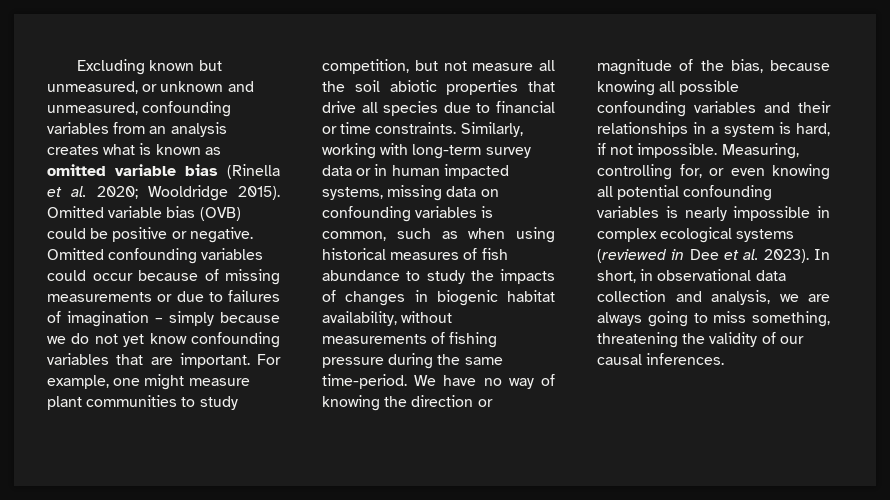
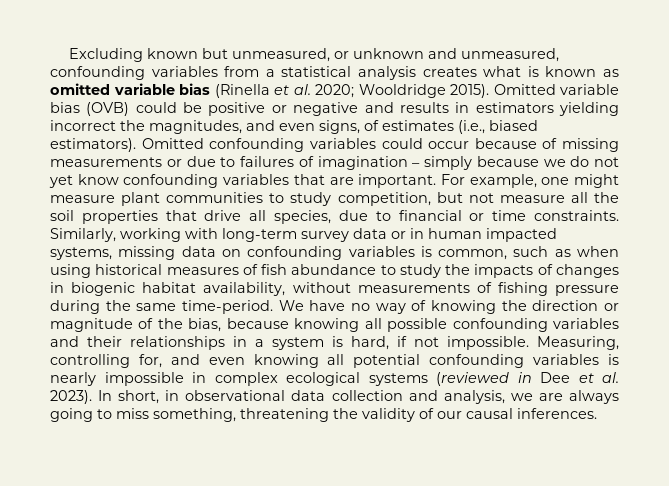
[149,126,167,134] an -> [265,66,352,77] a statistical
[189,227,253,243] negative. -> [293,102,620,116] [50,120,538,134] [50,138,136,152] negative and results in estimators yielding incorrect the magnitudes, and even signs, of estimates (i.e., biased estimators).
[389,80,437,92] abiotic -> (74, 215) none
[383,101,439,116] species -> [274,210,332,224] species,
[709,168,724,176] or -> [170,354,200,365] and

